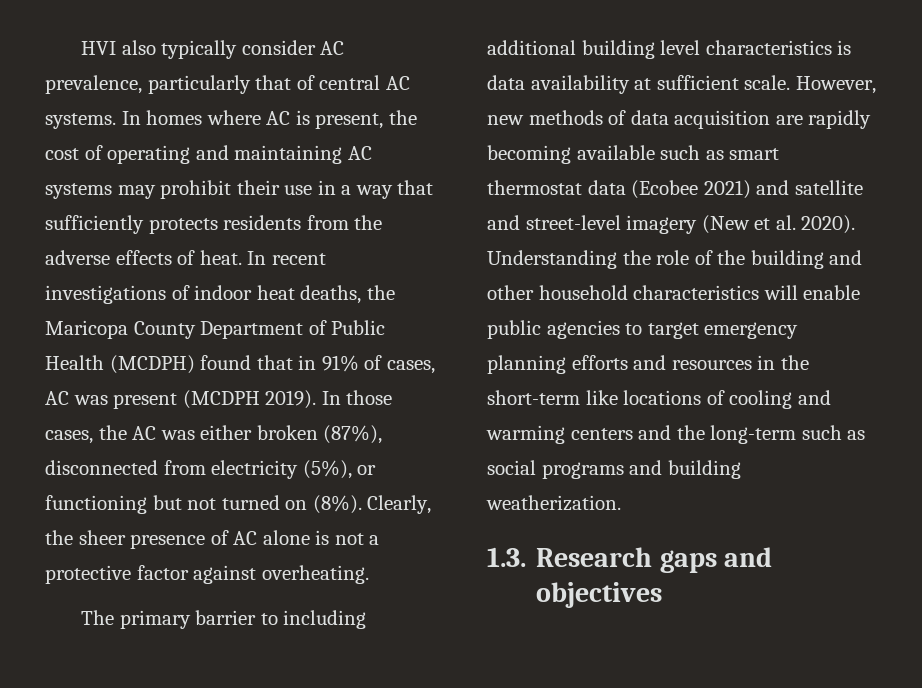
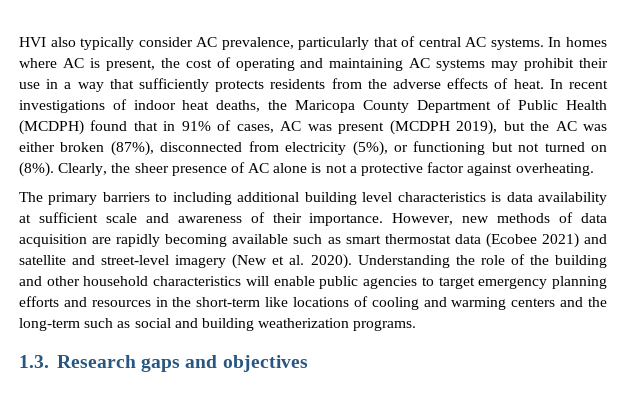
[265,390,393,409] [45,430,93,444] 2019). In those cases, -> [456,120,525,135] 2019), but
[195,610,257,625] barrier -> [102,192,150,202] barriers
[744,75,791,90] scale. -> [105,212,384,226] scale and awareness of their importance.
[541,462,624,479] programs -> (171, 323) none
[486,495,621,511] weatherization. -> [258,318,417,331] weatherization programs.

